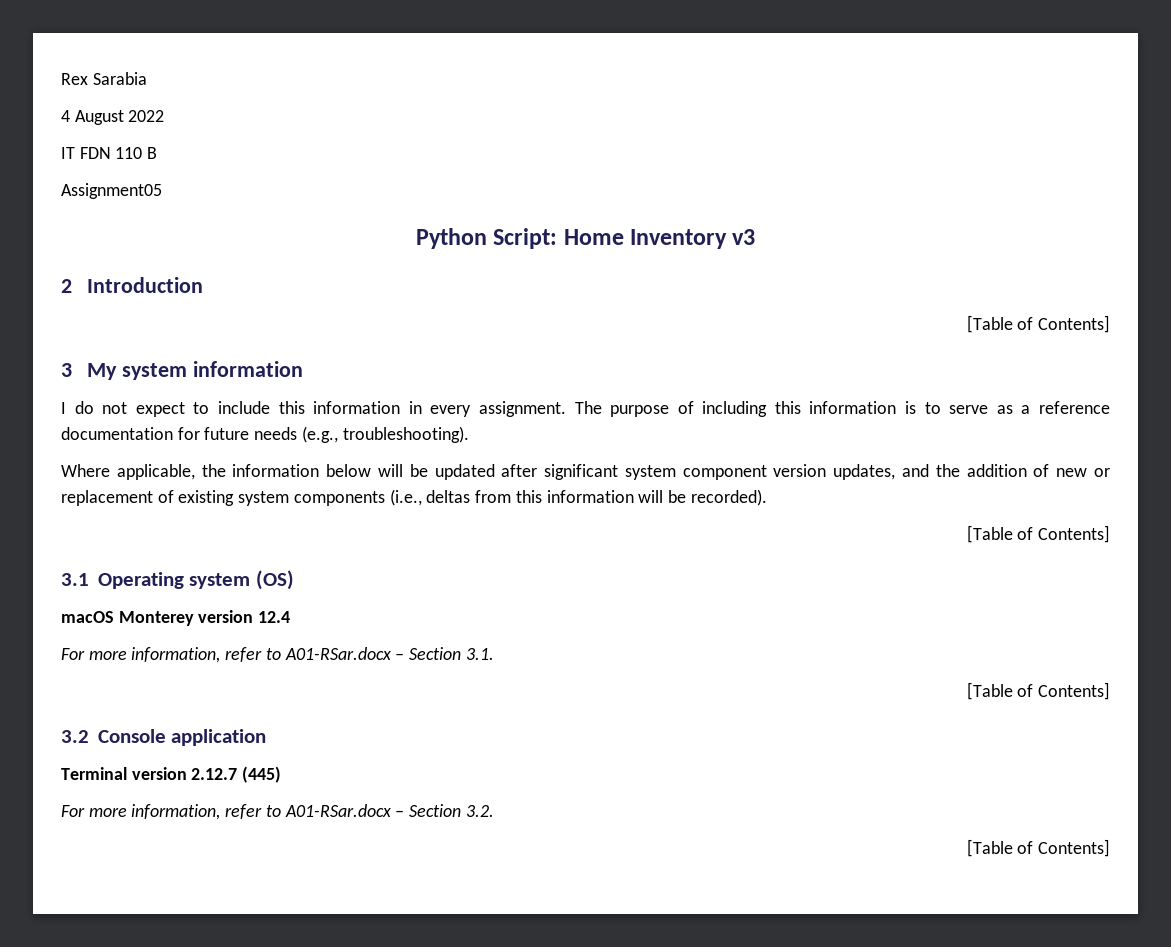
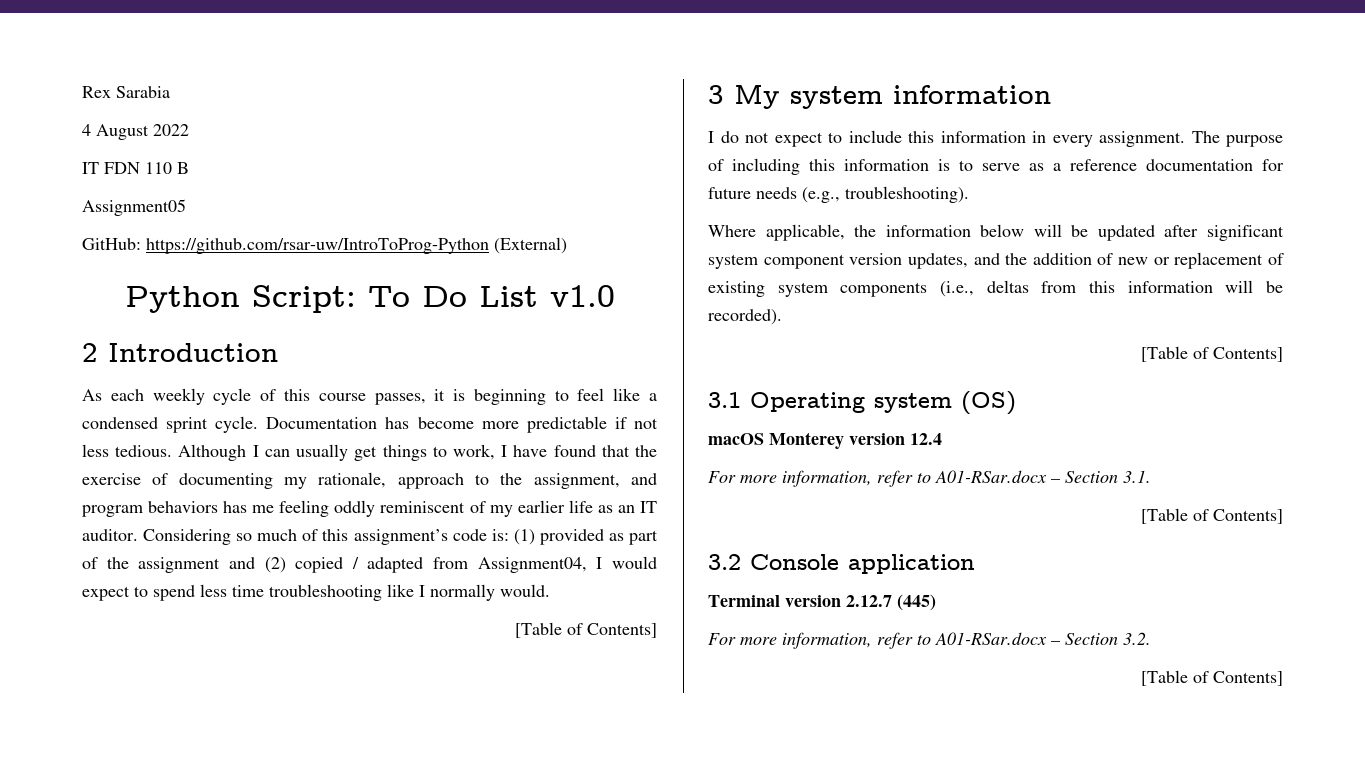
(162, 191) none -> [82,237,567,254] // GitHub: https://github.com/rsar-uw/IntroToProg-Python (External)
[563,229,756,249] [61,277,203,293] Home Inventory v3 // 2 Introduction -> [367,285,615,307] [82,343,278,362] [82,388,657,405] [82,416,658,433] [82,444,657,461] [82,472,657,489] [82,500,658,517] [82,529,658,545] [82,556,657,573] [82,584,550,601] To Do List v1.0 // 2 Introduction // As each weekly cycle of this course passes, it is beginning to feel like a condensed sprint cycle. Documentation has become more predictable if not less tedious. Although I can usually get things to work, I have found that the exercise of documenting my rationale, approach to the assignment, and program behaviors has me feeling oddly reminiscent of my earlier life as an IT auditor. Considering so much of this assignment’s code is: (1) provided as part of the assignment and (2) copied / adapted from Assignment04, I would expect to spend less time troubleshooting like I normally would.

